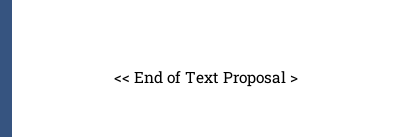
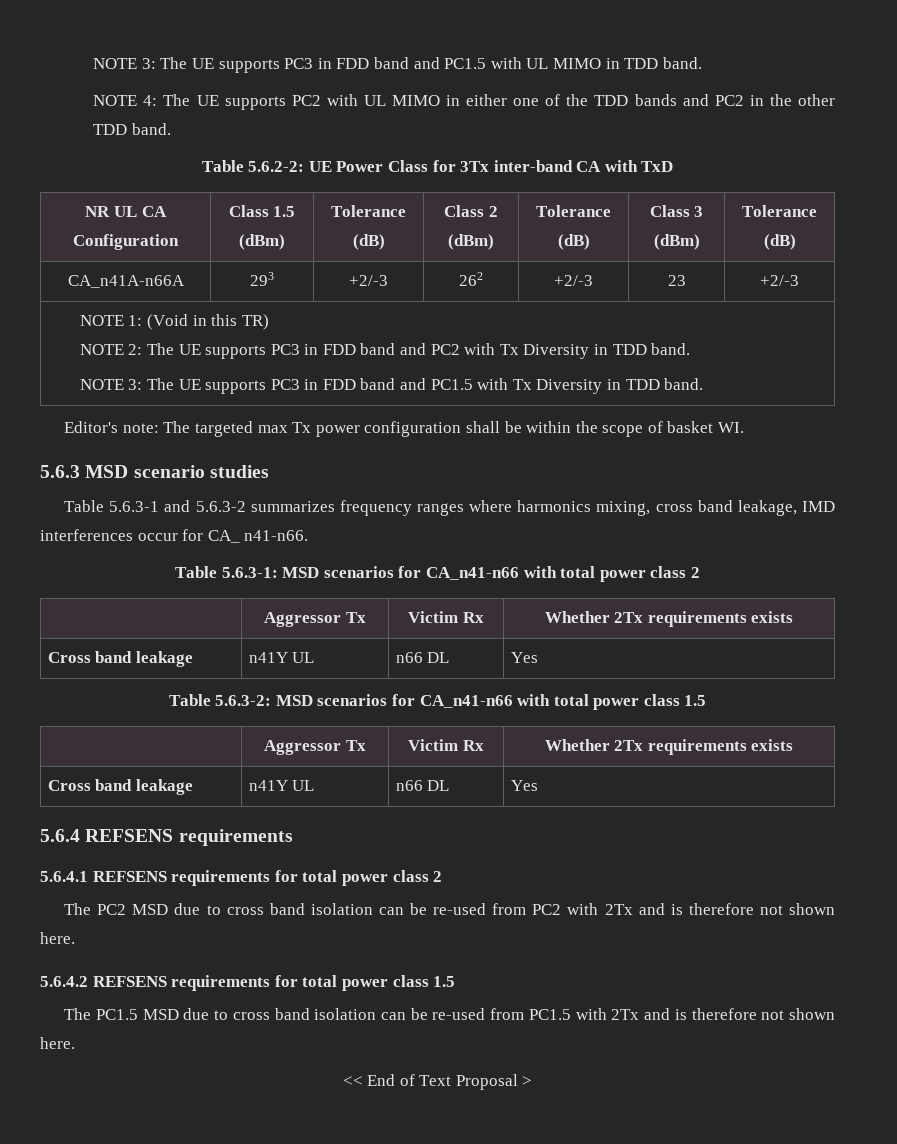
(114, 79) none -> [93,57,702,73] [93,94,835,110] [93,123,171,135] [201,160,674,172] [85,206,167,217] [73,234,179,250] [228,205,296,217] [239,234,285,250] [331,205,406,217] [352,234,385,250] [444,205,498,217] [448,234,494,250] [536,205,611,217] [557,234,590,250] [649,205,704,217] [653,234,700,250] [742,205,817,217] [763,234,796,250] [67,275,185,288] [250,272,274,286] [349,275,388,286] [459,272,483,286] [554,275,593,286] [667,275,686,286] [760,275,799,286] [79,314,269,330] [79,343,691,359] [79,378,704,394] [64,421,745,437] [40,465,269,478] [64,500,835,516] [40,529,309,543] [175,566,700,582] [264,612,366,627] [408,611,484,623] [544,611,794,627] [47,651,193,667] [248,652,315,663] [395,652,450,663] [510,652,538,663] [168,694,707,710] [264,740,366,755] [408,739,484,751] [544,739,794,755] [47,779,193,795] [248,780,315,791] [395,780,450,791] [510,780,538,791] [40,829,293,846] [40,870,443,886] [64,903,835,915] [40,932,75,944] [40,975,456,991] [64,1008,835,1020] [40,1037,75,1049] NOTE 3: The UE supports PC3 in FDD band and PC1.5 with UL MIMO in TDD band. // NOTE 4: The UE supports PC2 with UL MIMO in either one of the TDD bands and PC2 in the other TDD band. // Table 5.6.2-2: UE Power Class for 3Tx inter-band CA with TxD // NR UL CA Configuration | Class 1.5 (dBm) | Tolerance (dB) | Class 2 (dBm) | Tolerance (dB) | Class 3 (dBm) | Tolerance (dB) // CA_n41A-n66A | 293 | +2/-3 | 262 | +2/-3 | 23 | +2/-3 // NOTE 1: (Void in this TR) // NOTE 2: The UE supports PC3 in FDD band and PC2 with Tx Diversity in TDD band. // NOTE 3: The UE supports PC3 in FDD band and PC1.5 with Tx Diversity in TDD band. // Editor's note: The targeted max Tx power configuration shall be within the scope of basket WI. // 5.6.3 MSD scenario studies // Table 5.6.3-1 and 5.6.3-2 summarizes frequency ranges where harmonics mixing, cross band leakage, IMD interferences occur for CA_ n41-n66. // Table 5.6.3-1: MSD scenarios for CA_n41-n66 with total power class 2 // | Aggressor Tx | Victim Rx | Whether 2Tx requirements exists // Cross band leakage | n41Y UL | n66 DL | Yes // Table 5.6.3-2: MSD scenarios for CA_n41-n66 with total power class 1.5 // | Aggressor Tx | Victim Rx | Whether 2Tx requirements exists // Cross band leakage | n41Y UL | n66 DL | Yes // 5.6.4 REFSENS requirements // 5.6.4.1 REFSENS requirements for total power class 2 // The PC2 MSD due to cross band isolation can be re-used from PC2 with 2Tx and is therefore not shown here. // 5.6.4.2 REFSENS requirements for total power class 1.5 // The PC1.5 MSD due to cross band isolation can be re-used from PC1.5 with 2Tx and is therefore not shown here. //

